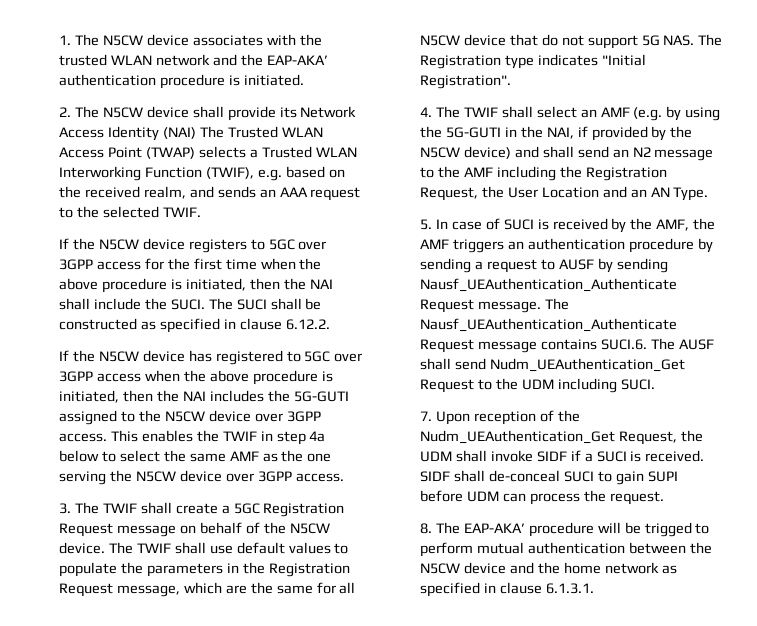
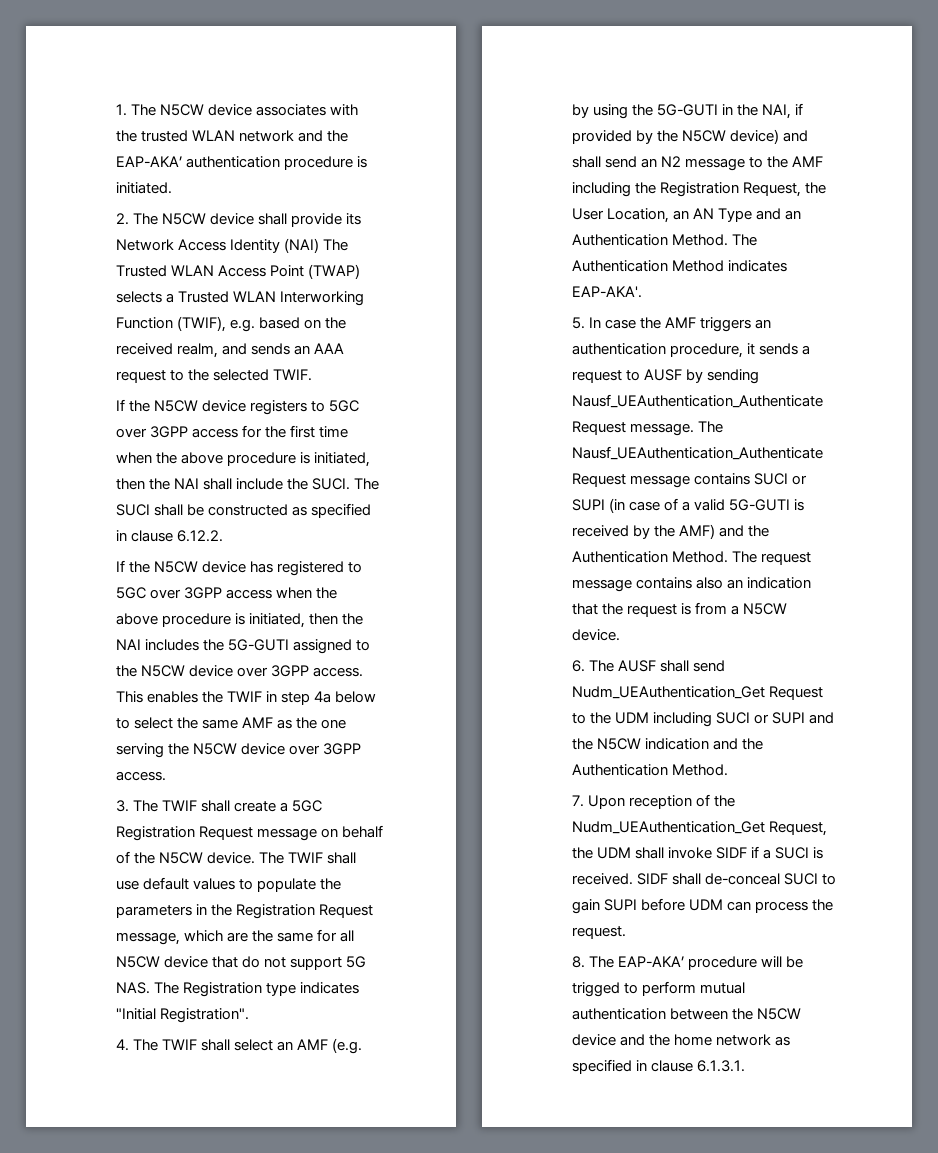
[541,186,709,201] [420,218,690,233] Location and an AN Type. // 5. In case of SUCI is received by the AMF, -> [606,208,802,223] [571,234,757,246] [571,260,787,272] [571,286,642,298] [571,317,636,329] Location, an AN Type and an Authentication Method. The Authentication Method indicates EAP-AKA'. // 5. In case
[628,238,713,253] [420,258,472,273] procedure by sending -> [669,343,798,358] procedure, it sends
[600,339,647,350] SUCI.6. -> [753,473,807,485] [571,498,805,513] [571,524,769,539] [571,551,811,565] [571,577,811,592] [571,602,788,617] [571,629,620,641] [571,660,585,672] SUCI or SUPI (in case of a valid 5G-GUTI is received by the AMF) and the Authentication Method. The request message contains also an indication that the request is from a N5CW device. // 6.
[620,379,655,390] SUCI. -> [715,712,835,724] [571,738,763,750] [571,764,728,776] SUCI or SUPI and the N5CW indication and the Authentication Method.

